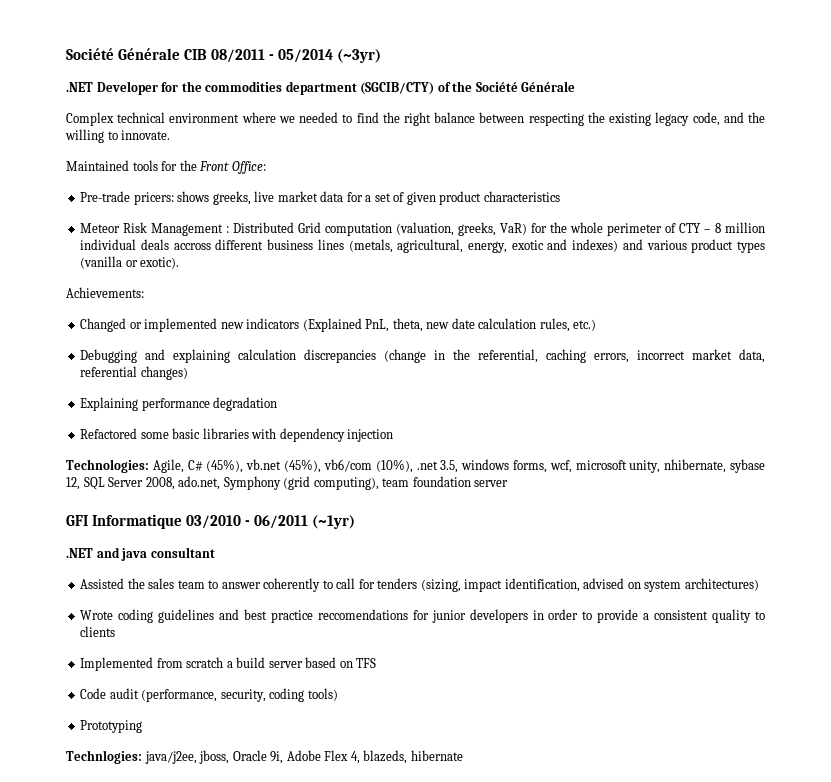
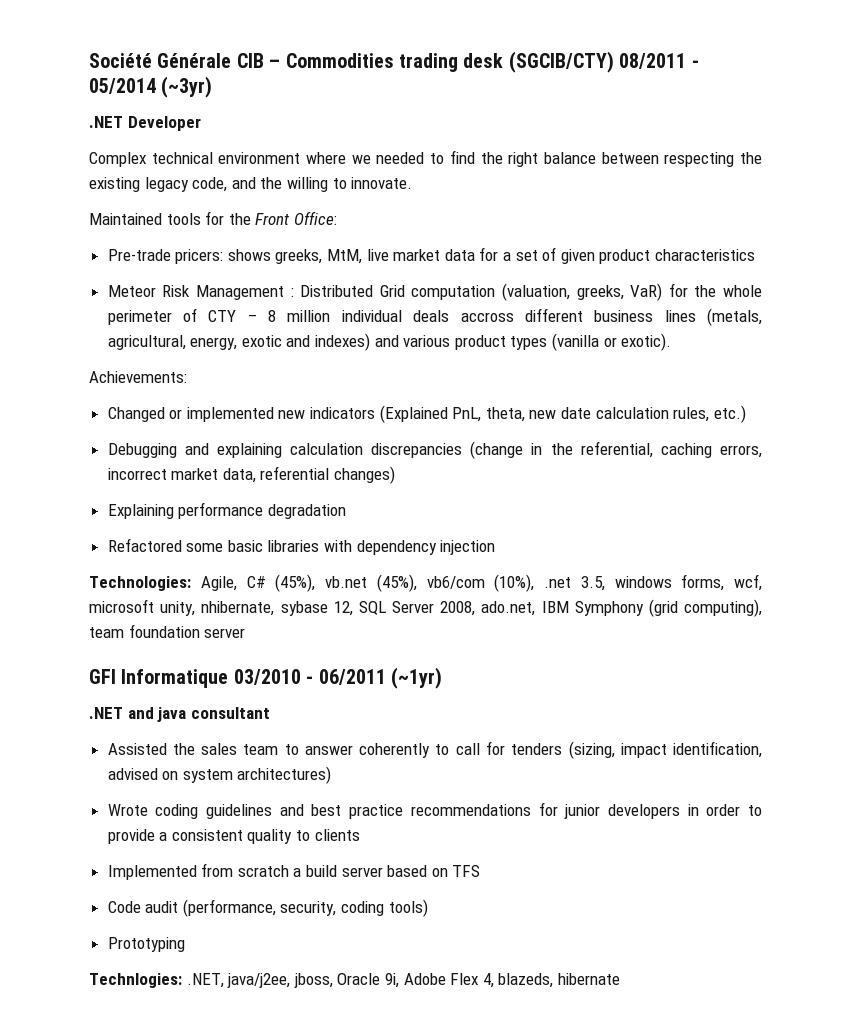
(208, 54) none -> [269,51,614,73] – Commodities trading desk (SGCIB/CTY)
[161,81,576,95] for the commodities department (SGCIB/CTY) of the Société Générale -> (201, 123) none
(251, 198) none -> [327,249,363,264] MtM,
(221, 483) none -> [541,601,569,613] IBM
[317,609,408,620] reccomendations -> [410,804,531,816] recommendations
(142, 757) none -> [186,973,224,988] .NET,

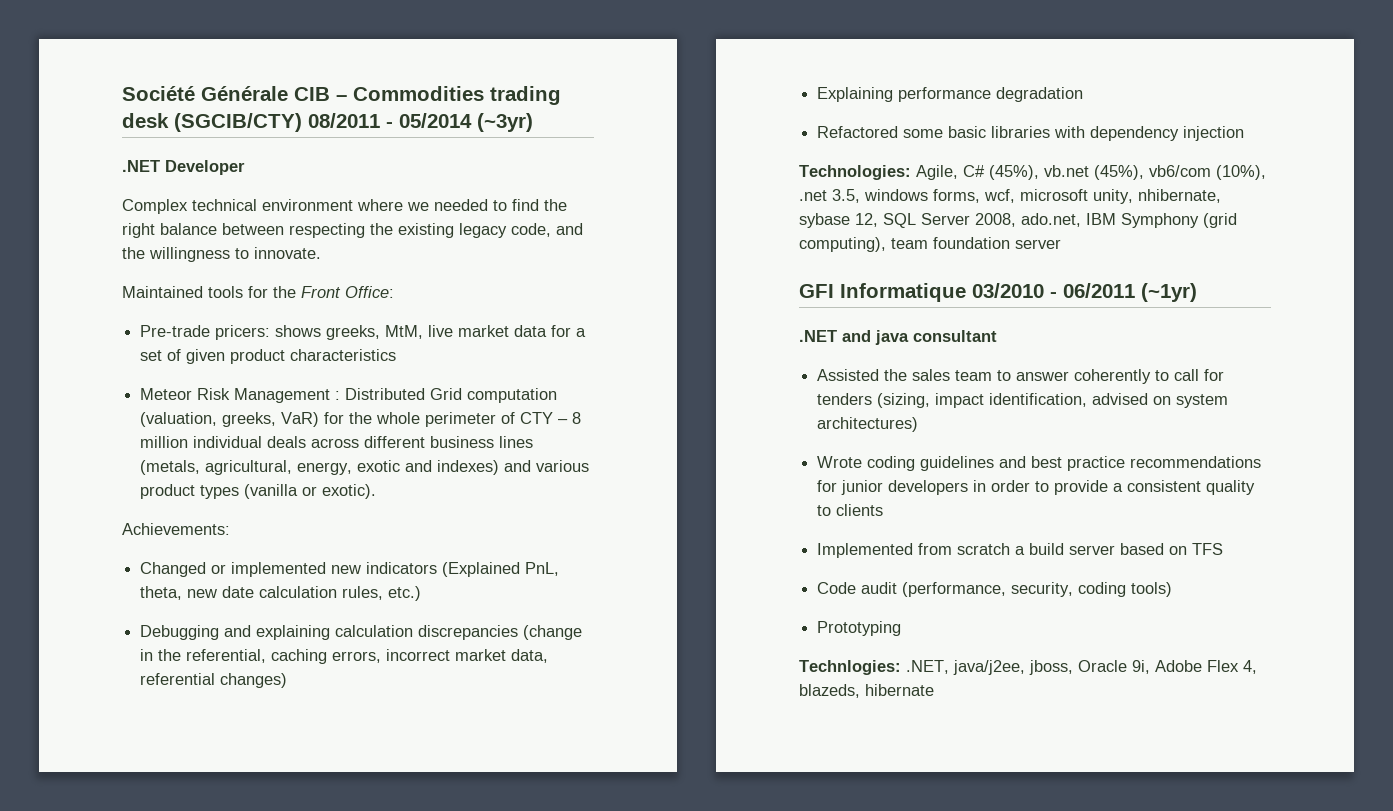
[286,177,328,192] willing -> [149,247,230,262] willingness
[460,312,514,322] accross -> [311,438,360,448] across

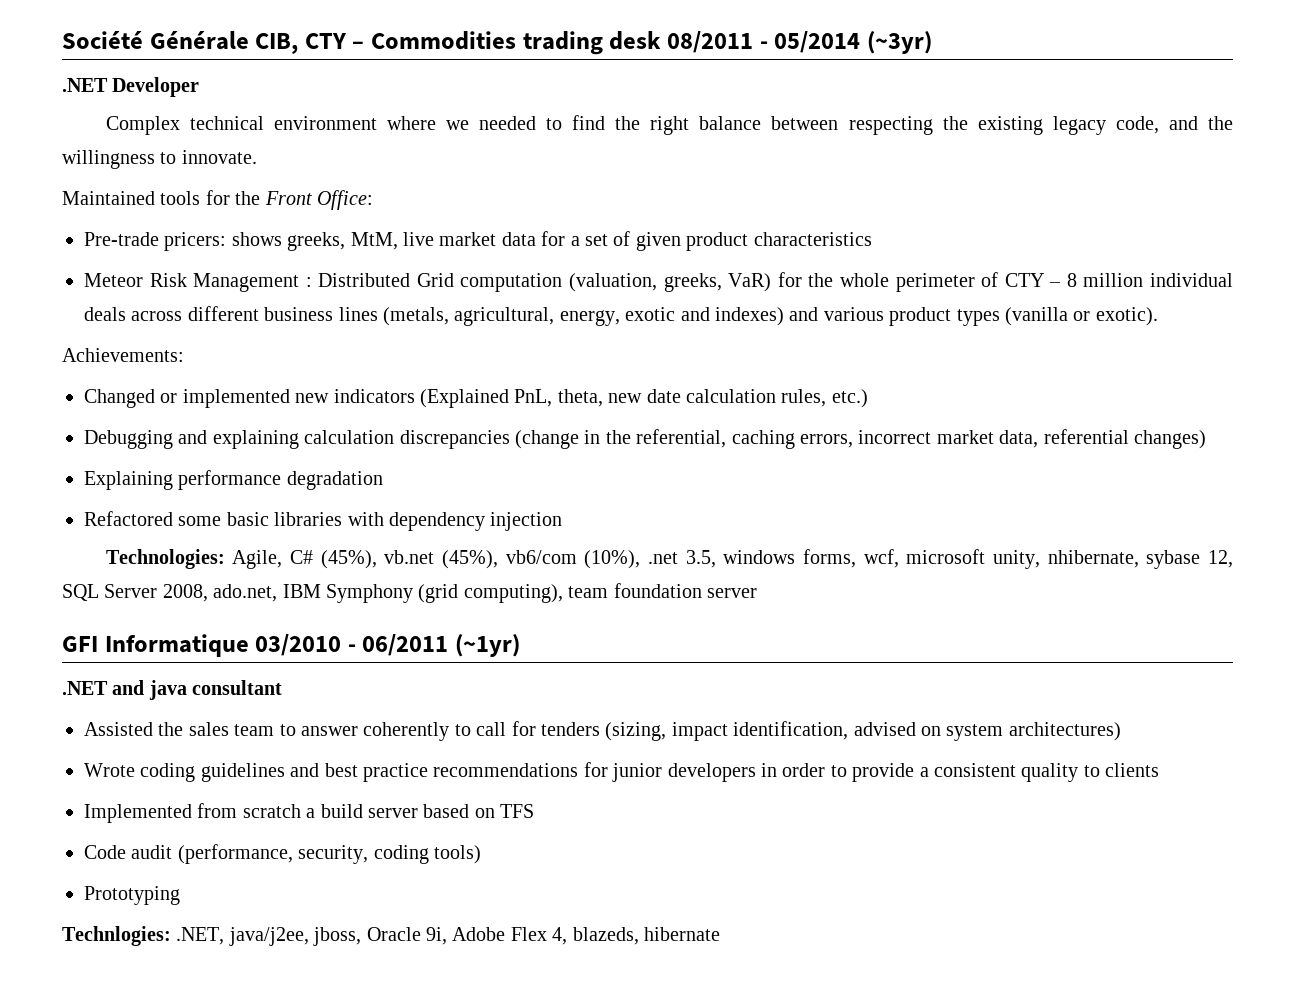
[294,87,330,101] CIB -> [255,33,347,54] CIB, CTY
[174,113,302,132] (SGCIB/CTY) -> (662, 40) none

